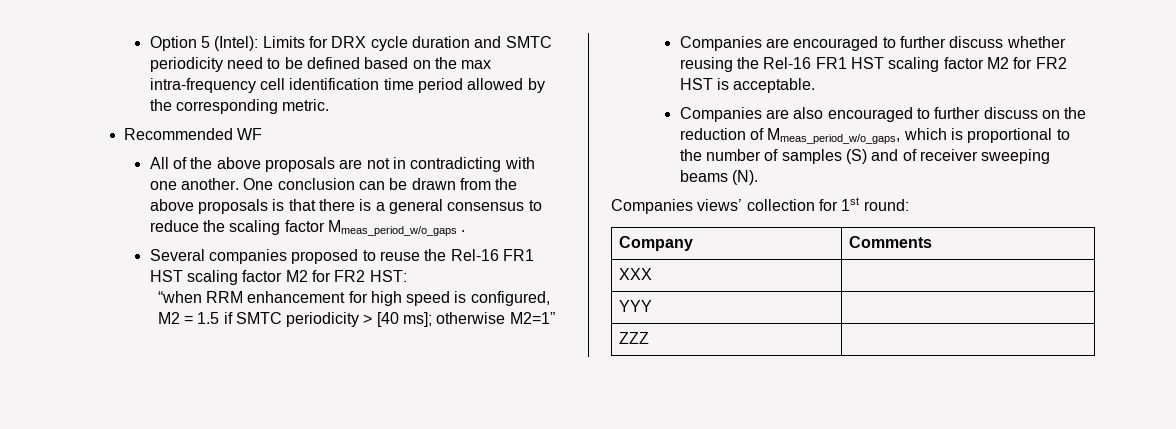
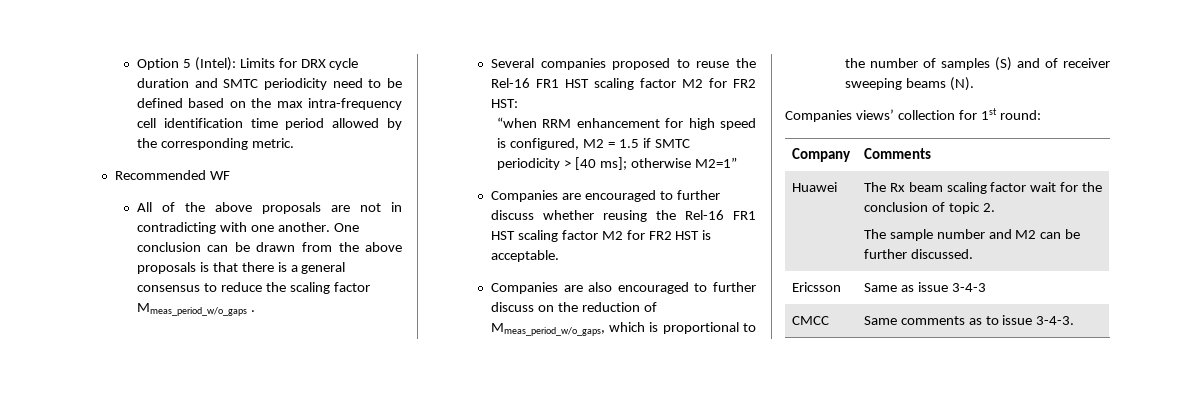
[618,268,652,280] [618,300,652,312] [618,332,649,344] XXX | // YYY | // ZZZ | -> [791,182,837,192] [863,182,1103,194] [863,202,995,214] [863,229,1081,241] [863,249,973,259] [791,282,841,292] [863,282,986,292] [791,316,829,325] [863,315,1075,325] Huawei | The Rx beam scaling factor wait for the conclusion of topic 2. // The sample number and M2 can be further discussed. // Ericsson | Same as issue 3-4-3 // CMCC | Same comments as to issue 3-4-3.

